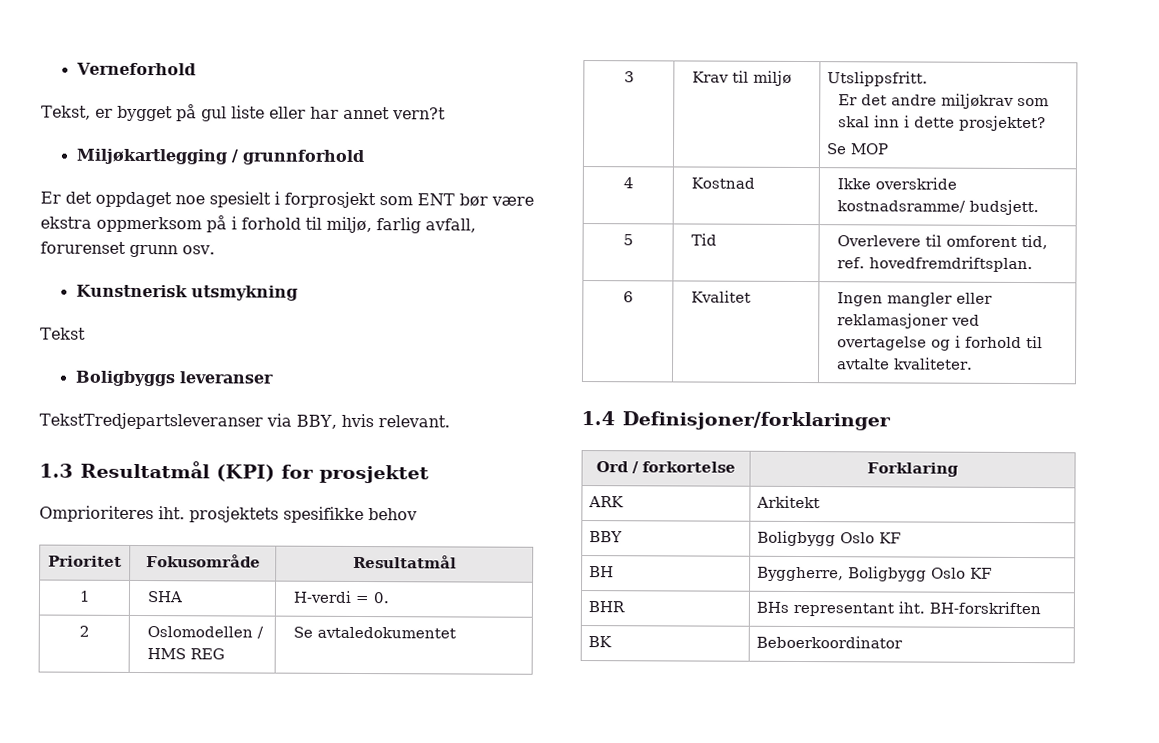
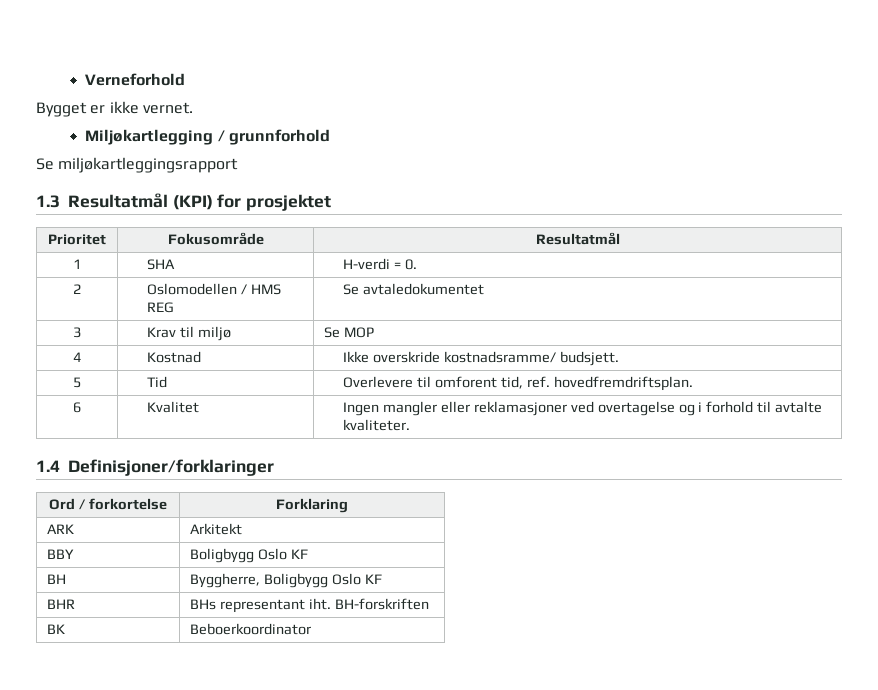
[41,104,446,122] [75,148,365,166] [40,191,534,209] [40,215,476,234] [40,241,215,258] [75,284,298,301] [40,327,86,340] [74,370,273,387] [39,412,450,430] Tekst, er bygget på gul liste eller har annet vern?t // Miljøkartlegging / grunnforhold // Er det oppdaget noe spesielt i forprosjekt som ENT bør være ekstra oppmerksom på i forhold til miljø, farlig avfall, forurenset grunn osv. // Kunstnerisk utsmykning // Tekst // Boligbyggs leveranser // TekstTredjepartsleveranser via BBY, hvis relevant. -> [36,101,193,117] [85,129,330,145] [36,157,239,173] Bygget er ikke vernet. // Miljøkartlegging / grunnforhold // Se miljøkartleggingsrapport
[39,505,417,524] // Omprioriteres iht. prosjektets spesifikke behov -> (332, 202) none
[827,71,929,87] [838,93,1050,109] [838,115,1047,132] Utslippsfritt. // Er det andre miljøkrav som skal inn i dette prosjektet? // -> (231, 333) none

